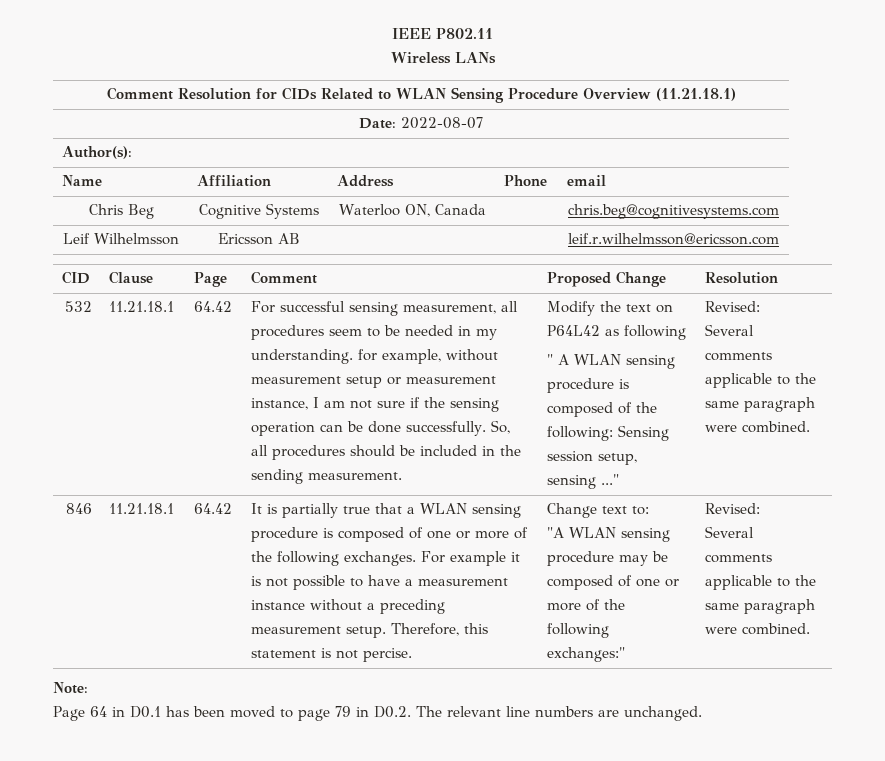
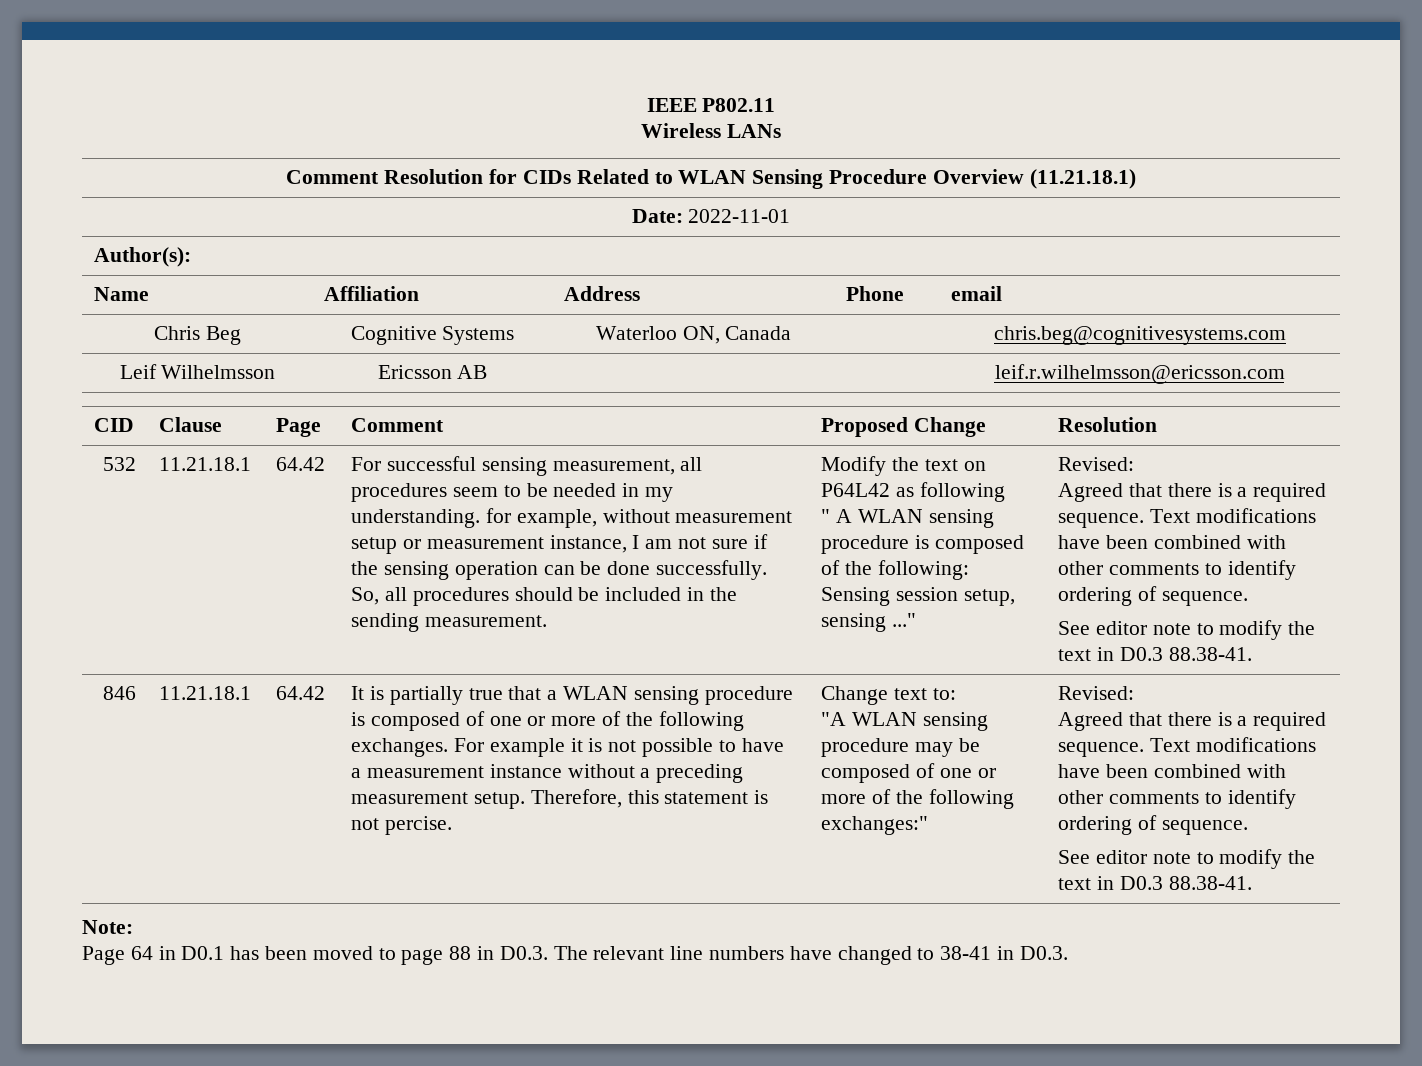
[401,117,483,129] 2022-08-07 -> [688,209,791,223] 2022-11-01
[705,324,755,336] [705,352,773,361] [705,373,817,388] [705,397,816,412] [705,421,811,433] Several comments applicable to the same paragraph were combined. -> [1058,483,1327,502] [1058,508,1316,528] [1058,535,1286,549] [1058,560,1296,580] [1058,586,1248,606] [1058,620,1316,640] [1058,647,1252,661] Agreed that there is a required sequence. Text modifications have been combined with other comments to identify ordering of sequence. // See editor note to modify the text in D0.3 88.38-41.
[705,526,755,538] [705,554,773,563] [705,575,817,590] [705,599,816,614] [705,623,811,635] Several comments applicable to the same paragraph were combined. -> [1058,712,1327,731] [1058,737,1316,757] [1058,764,1286,778] [1058,789,1296,809] [1058,815,1248,835] [1058,849,1316,869] [1058,876,1252,890] Agreed that there is a required sequence. Text modifications have been combined with other comments to identify ordering of sequence. // See editor note to modify the text in D0.3 88.38-41.
[335,706,411,718] 79 in D0.2. -> [449,946,548,960] 88 in D0.3.
[598,706,702,721] are unchanged. -> [789,946,1068,965] have changed to 38-41 in D0.3.

